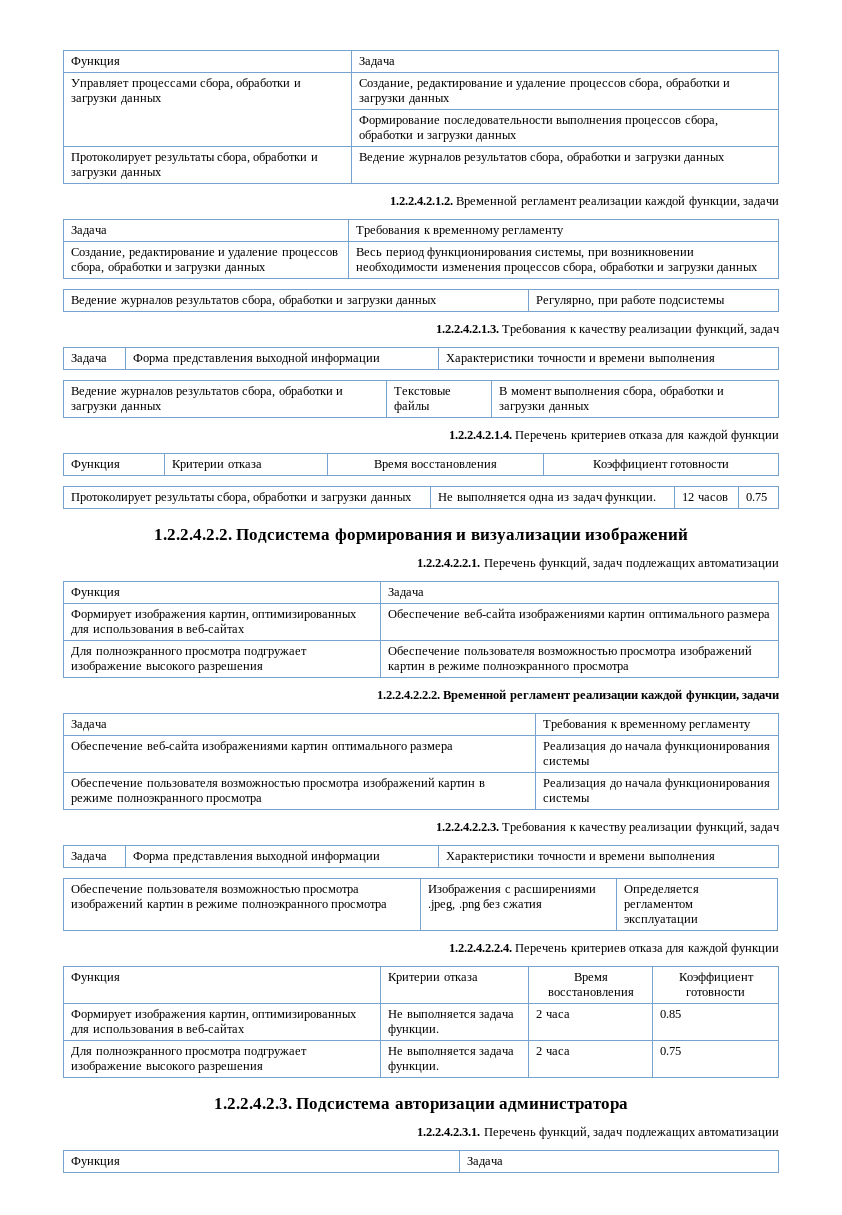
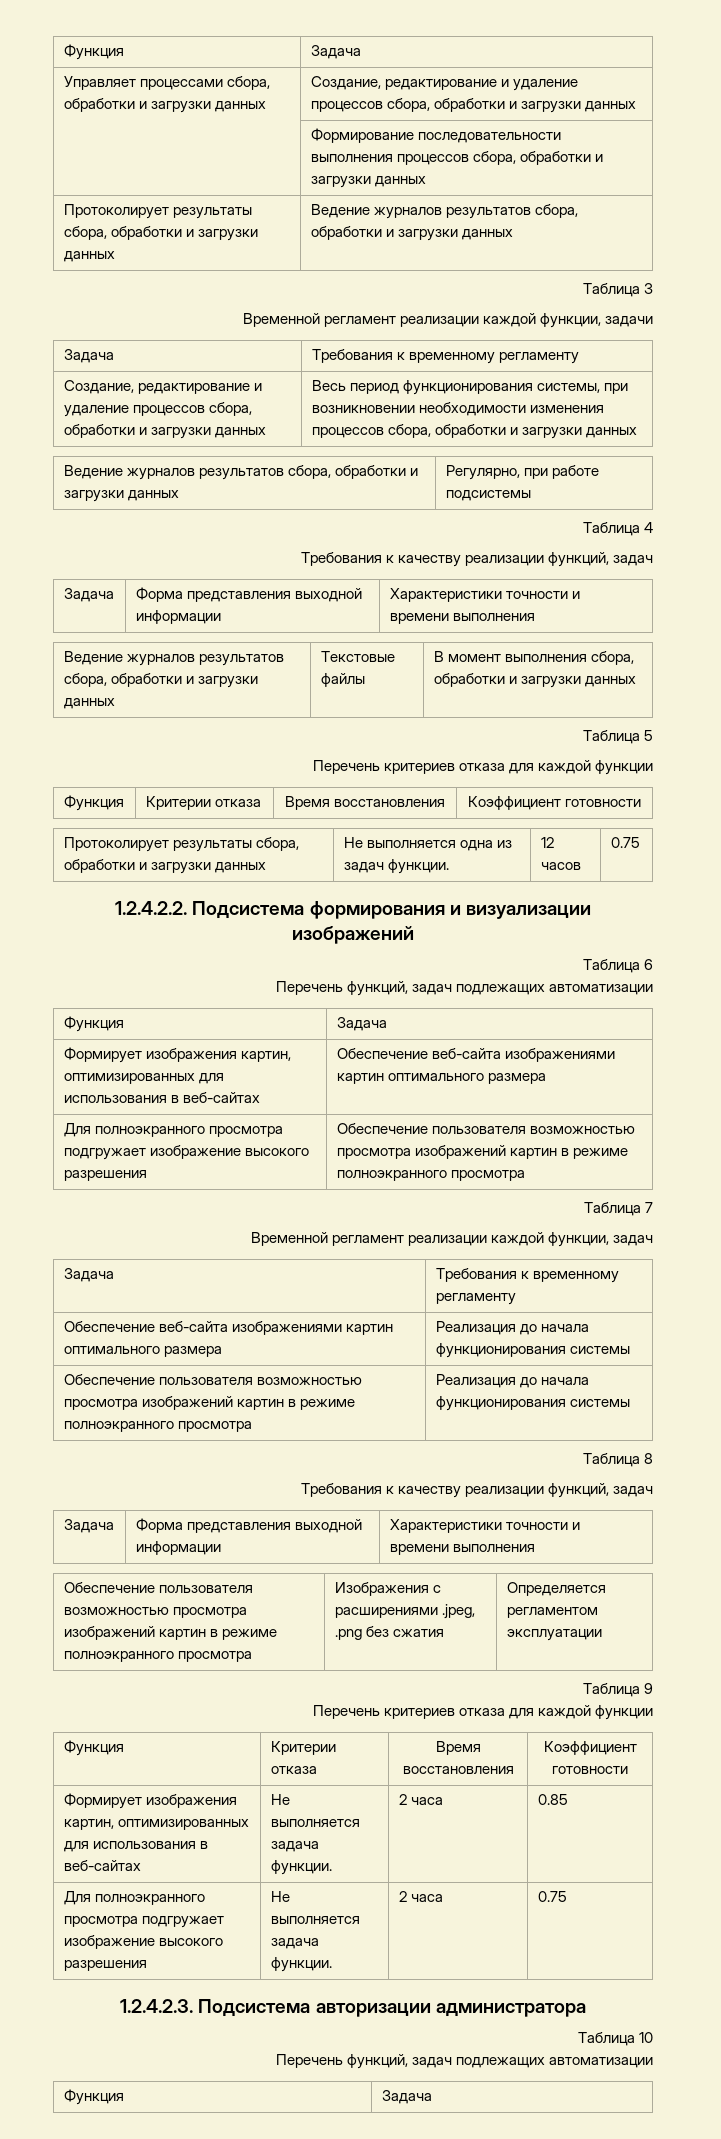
[389,197,453,205] 1.2.2.4.2.1.2. -> [582,283,653,297] Таблица 3 //
[435,325,499,333] 1.2.2.4.2.1.3. -> [582,522,653,536] Таблица 4 //
[448,431,512,439] 1.2.2.4.2.1.4. -> [582,730,653,744] Таблица 5 //
[153,529,232,540] 1.2.2.4.2.2. -> [115,901,188,915] 1.2.4.2.2.
[417,559,481,567] 1.2.2.4.2.2.1. -> [582,959,653,973] Таблица 6 //
[376,689,779,702] 1.2.2.4.2.2.2. Временной регламент реализации каждой функции, задачи -> [583,1202,653,1216] [250,1232,653,1247] Таблица 7 // Временной регламент реализации каждой функции, задач
[435,823,499,831] 1.2.2.4.2.2.3. -> [582,1453,653,1467] Таблица 8 //
[448,944,512,952] 1.2.2.4.2.2.4. -> [582,1683,653,1697] Таблица 9 //
[213,1098,292,1109] 1.2.2.4.2.3. -> [120,1999,194,2013] 1.2.4.2.3.
[417,1128,481,1136] 1.2.2.4.2.3.1. -> [577,2032,653,2046] Таблица 10 //

